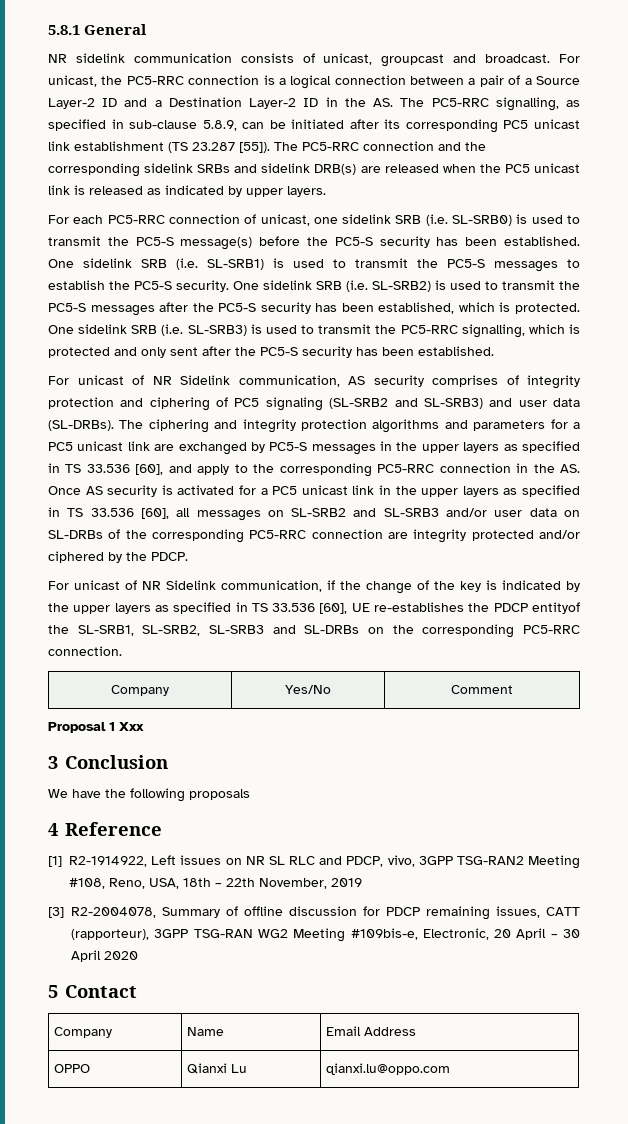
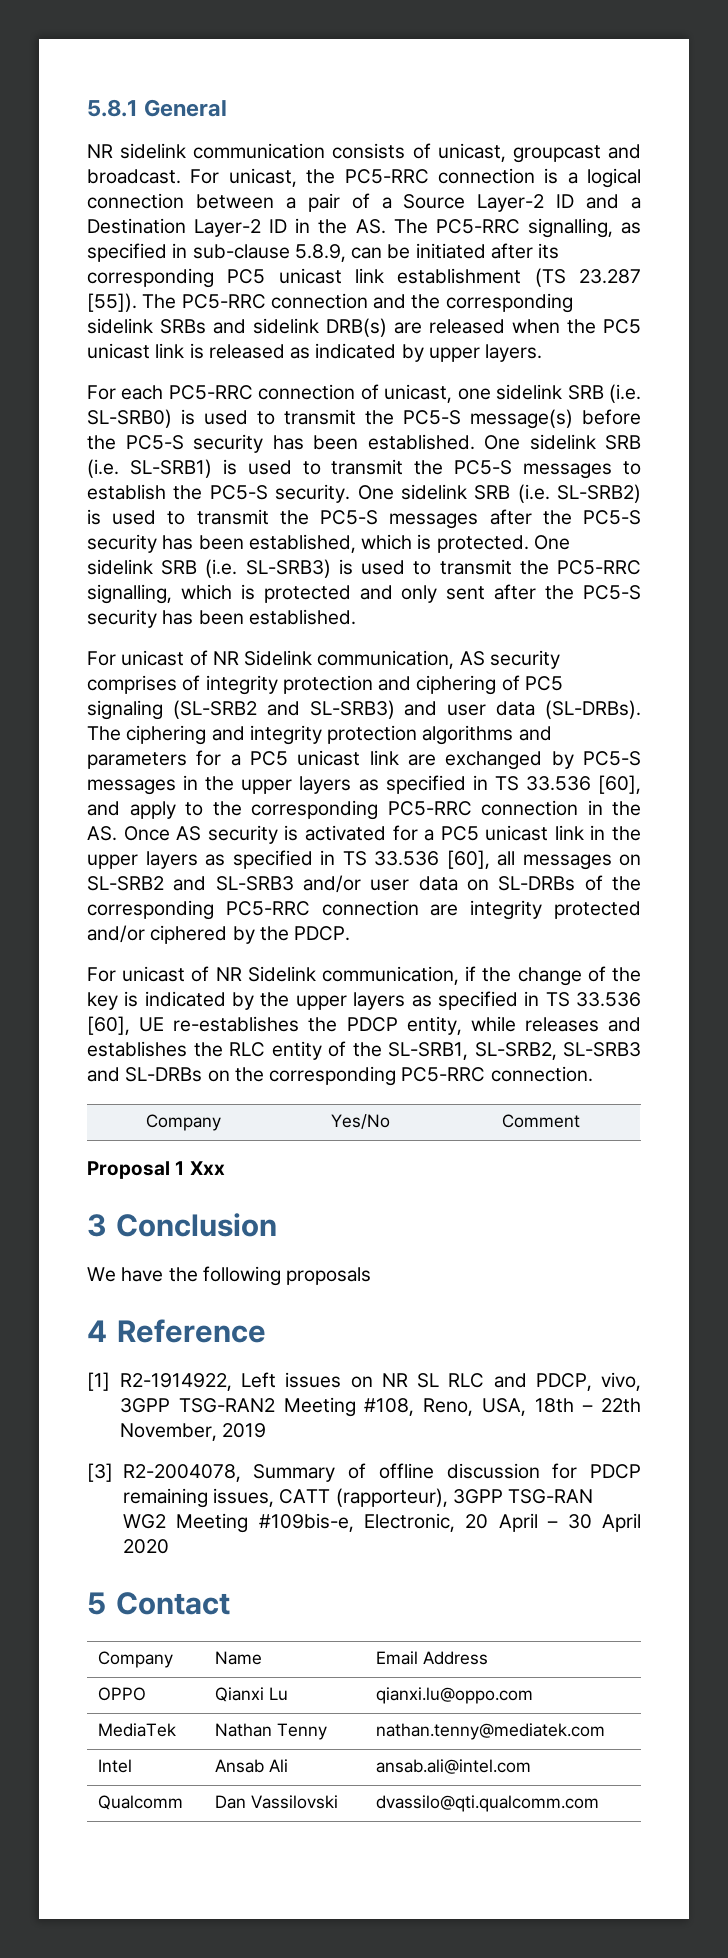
[532,602,581,614] entityof -> [406,1016,641,1035] [87,1041,346,1060] entity, while releases and establishes the RLC entity of
(451, 1069) none -> [97,1723,176,1737] [214,1723,327,1740] [375,1723,605,1740] [97,1759,132,1773] [214,1759,288,1773] [375,1759,531,1774] [97,1795,183,1810] [214,1795,338,1809] [375,1795,599,1812] // MediaTek | Nathan Tenny | nathan.tenny@mediatek.com // Intel | Ansab Ali | ansab.ali@intel.com // Qualcomm | Dan Vassilovski | dvassilo@qti.qualcomm.com

